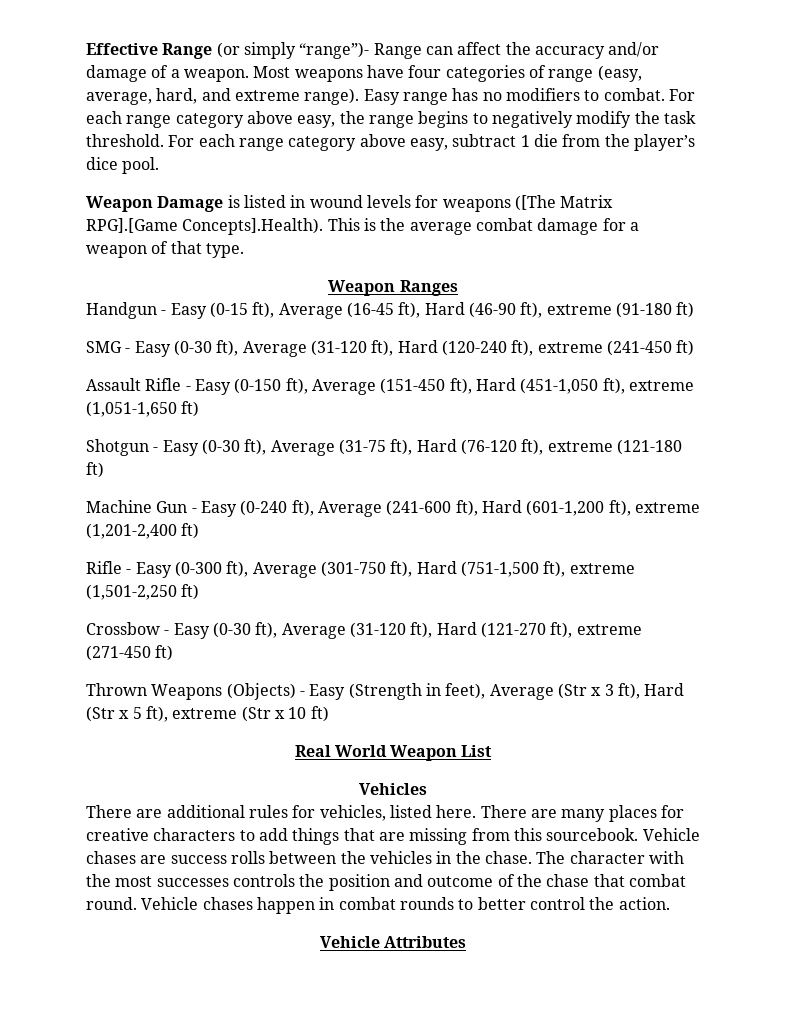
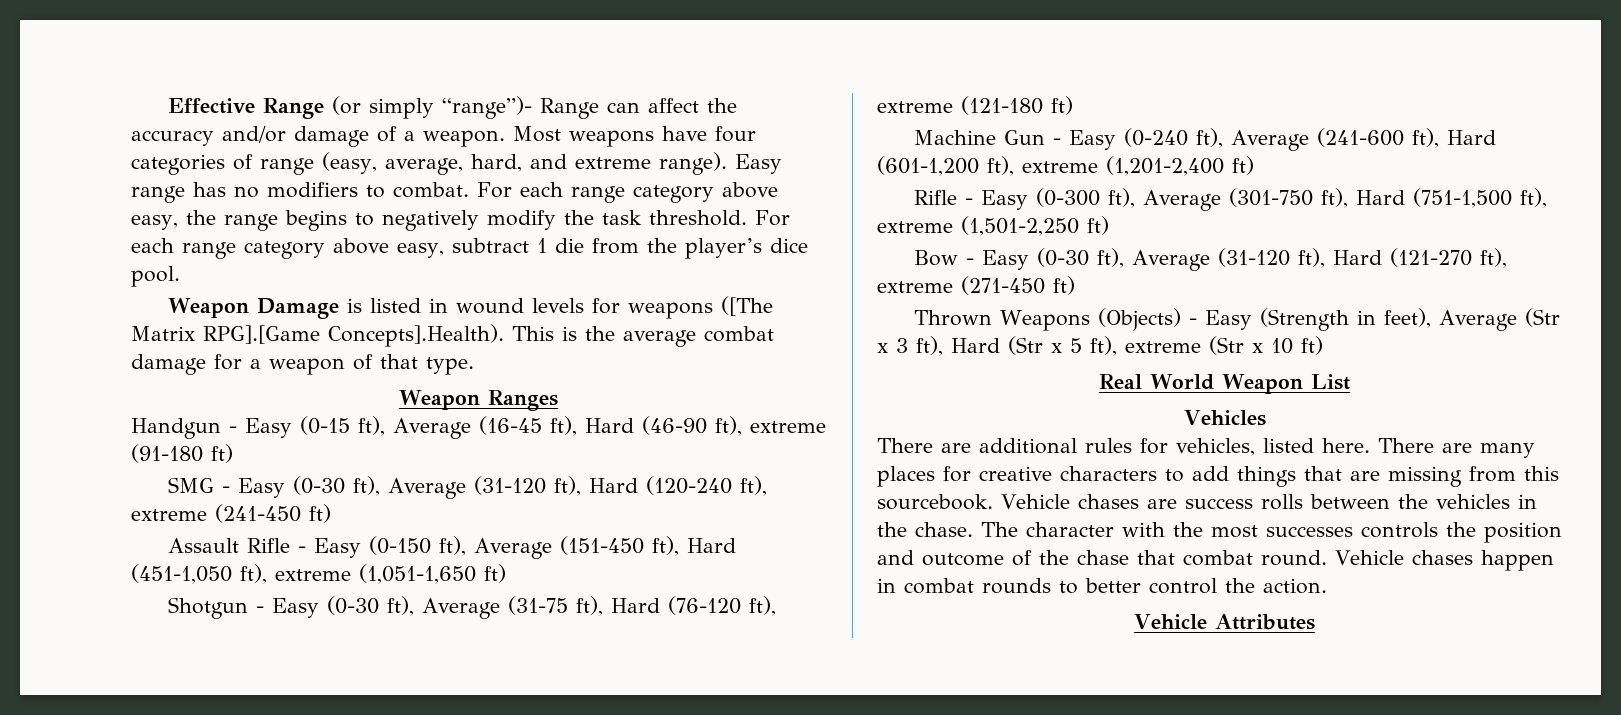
[86,622,160,635] Crossbow -> [914,250,959,266] Bow

